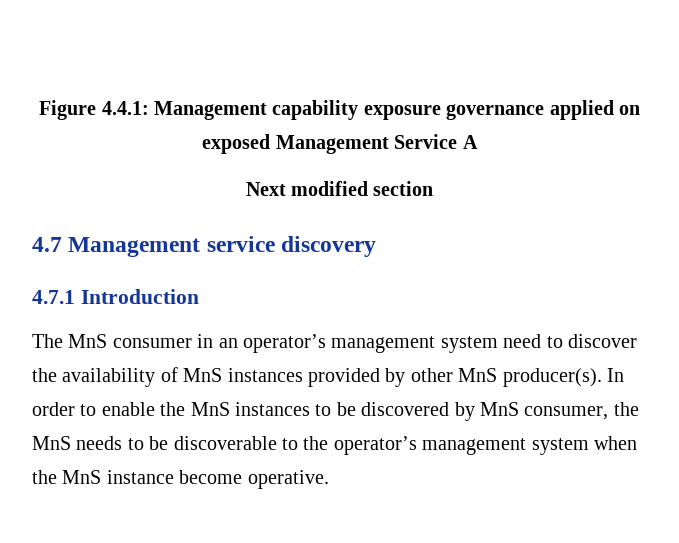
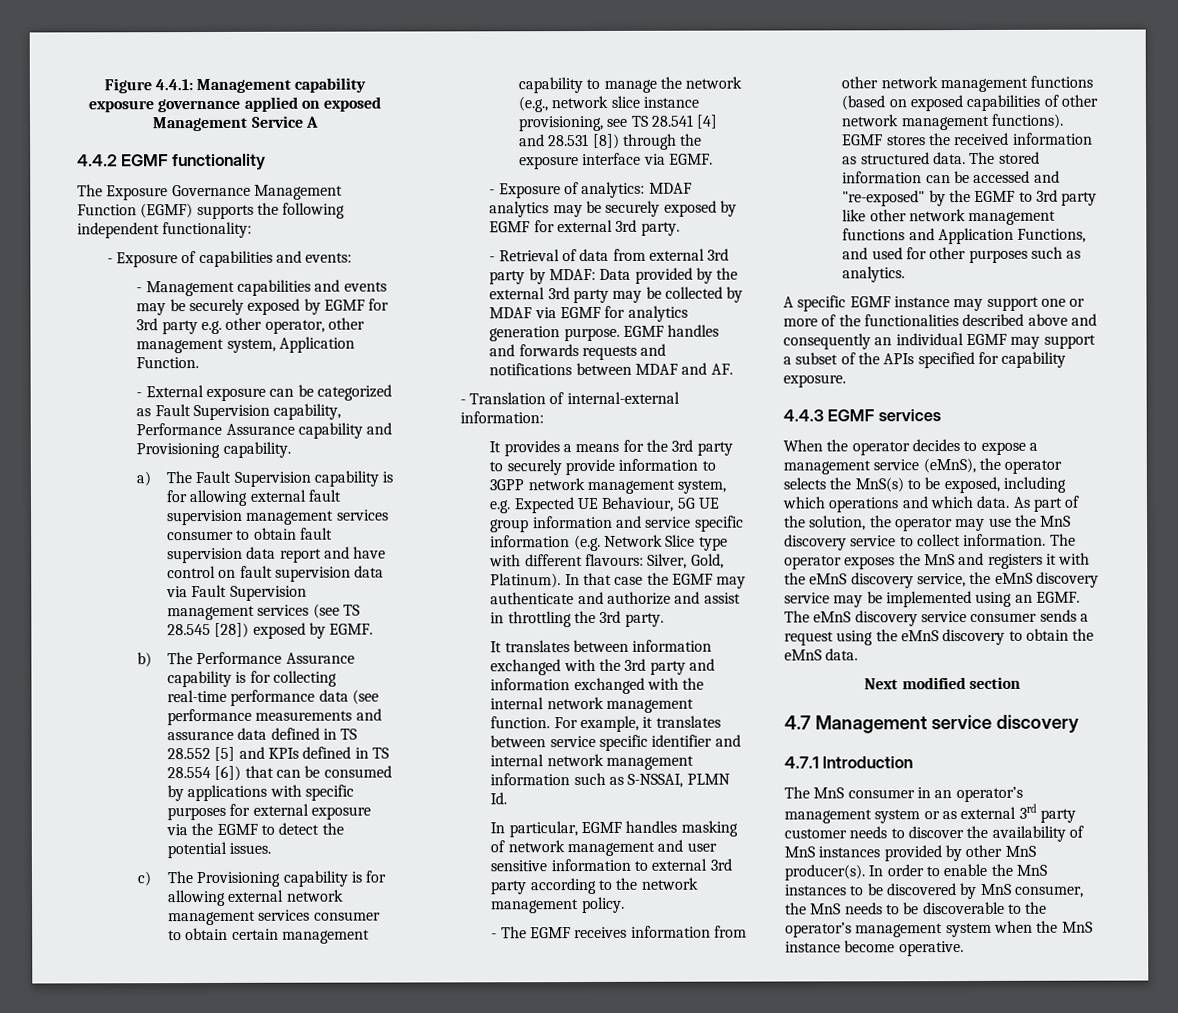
(478, 142) none -> [77,153,266,171] [77,184,343,201] [77,202,346,220] [77,221,253,239] [106,250,353,268] [136,279,387,297] [136,298,390,316] [136,317,365,335] [136,336,356,354] [136,357,200,369] [136,384,392,402] [136,403,342,421] [136,422,393,439] [136,441,291,459] [136,470,394,487] [166,489,342,507] [167,509,389,526] [167,527,334,541] [167,546,387,564] [167,565,385,582] [166,584,307,601] [167,603,361,621] [167,622,374,639] [137,651,355,668] [167,670,338,688] [167,689,380,706] [167,708,382,726] [167,727,358,741] [167,746,390,761] [167,765,392,781] [167,784,355,802] [167,803,372,821] [166,822,344,836] [167,841,272,859] [137,870,387,888] [168,889,344,907] [168,909,381,926] [168,927,371,944] [518,76,743,94] [518,95,700,113] [518,114,719,132] [519,133,703,150] [519,152,714,170] [489,181,692,199] [489,200,737,218] [489,219,680,236] [489,248,730,262] [489,267,739,285] [489,286,744,304] [489,305,688,322] [489,324,720,342] [489,343,667,361] [489,362,733,376] [459,391,680,405] [459,411,544,424] [489,439,733,457] [489,458,716,476] [489,478,727,495] [489,496,720,514] [490,515,744,533] [490,534,728,552] [489,553,724,569] [490,572,747,589] [490,591,741,605] [490,610,664,628] [490,639,713,653] [490,658,715,676] [490,677,705,695] [490,696,695,713] [490,715,721,733] [490,734,741,751] [490,753,695,770] [490,772,730,788] [490,792,508,805] [490,820,738,838] [490,839,717,857] [490,858,732,872] [490,877,699,895] [491,896,625,914] [491,925,747,939] [841,75,1094,93] [841,94,1098,112] [841,113,1065,131] [842,132,1093,146] [842,151,1040,165] [842,170,1060,184] [842,189,1098,207] [842,209,1057,226] [842,227,1087,245] [842,246,1082,264] [842,266,906,283] [783,295,1086,312] [783,313,1097,327] [783,333,1096,350] [783,351,1067,369] [783,374,846,388] [783,409,941,422] [783,439,1038,456] [783,457,1063,475] [783,476,1066,494] [782,495,1081,513] [784,514,1072,532] [784,533,1076,551] [784,552,1091,570] [784,571,1099,589] [784,590,1080,608] [784,609,1089,627] [784,628,1095,646] [784,648,859,661] // 4.4.2 EGMF functionality // The Exposure Governance Management Function (EGMF) supports the following independent functionality: // - Exposure of capabilities and events: // - Management capabilities and events may be securely exposed by EGMF for 3rd party e.g. other operator, other management system, Application Function. // - External exposure can be categorized as Fault Supervision capability, Performance Assurance capability and Provisioning capability. // a) The Fault Supervision capability is for allowing external fault supervision management services consumer to obtain fault supervision data report and have control on fault supervision data via Fault Supervision management services (see TS 28.545 [28]) exposed by EGMF. // b) The Performance Assurance capability is for collecting real-time performance data (see performance measurements and assurance data defined in TS 28.552 [5] and KPIs defined in TS 28.554 [6]) that can be consumed by applications with specific purposes for external exposure via the EGMF to detect the potential issues. // c) The Provisioning capability is for allowing external network management services consumer to obtain certain management capability to manage the network (e.g., network slice instance provisioning, see TS 28.541 [4] and 28.531 [8]) through the exposure interface via EGMF. // - Exposure of analytics: MDAF analytics may be securely exposed by EGMF for external 3rd party. // - Retrieval of data from external 3rd party by MDAF: Data provided by the external 3rd party may be collected by MDAF via EGMF for analytics generation purpose. EGMF handles and forwards requests and notifications between MDAF and AF. // - Translation of internal-external information: // It provides a means for the 3rd party to securely provide information to 3GPP network management system, e.g. Expected UE Behaviour, 5G UE group information and service specific information (e.g. Network Slice type with different flavours: Silver, Gold, Platinum). In that case the EGMF may authenticate and authorize and assist in throttling the 3rd party. // It translates between information exchanged with the 3rd party and information exchanged with the internal network management function. For example, it translates between service specific identifier and internal network management information such as S-NSSAI, PLMN Id. // In particular, EGMF handles masking of network management and user sensitive information to external 3rd party according to the network management policy. // - The EGMF receives information from other network management functions (based on exposed capabilities of other network management functions). EGMF stores the received information as structured data. The stored information can be accessed and "re-exposed" by the EGMF to 3rd party like other network management functions and Application Functions, and used for other purposes such as analytics. // A specific EGMF instance may support one or more of the functionalities described above and consequently an individual EGMF may support a subset of the APIs specified for capability exposure. // 4.4.3 EGMF services // When the operator decides to expose a management service (eMnS), the operator selects the MnS(s) to be exposed, including which operations and which data. As part of the solution, the operator may use the MnS discovery service to collect information. The operator exposes the MnS and registers it with the eMnS discovery service, the eMnS discovery service may be implemented using an EGMF. The eMnS discovery service consumer sends a request using the eMnS discovery to obtain the eMnS data.
[503,334,542,348] need -> [923,803,1076,823] [784,826,888,839] or as external 3rd party customer needs

